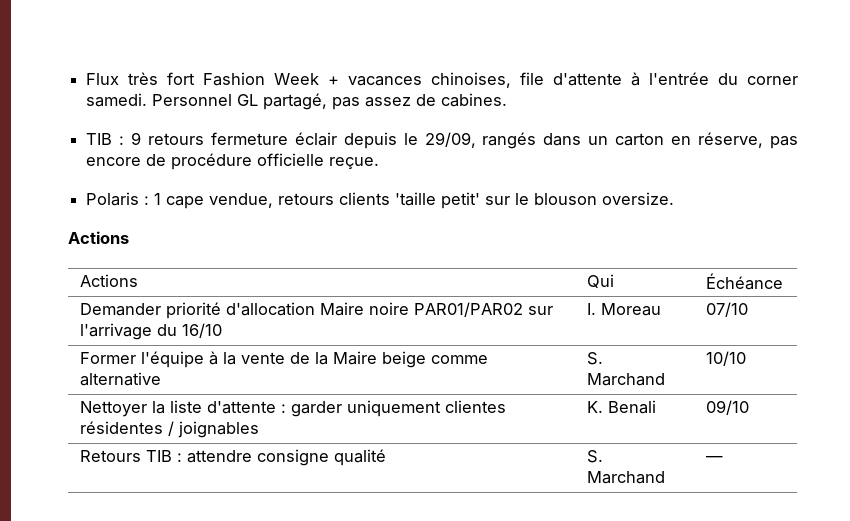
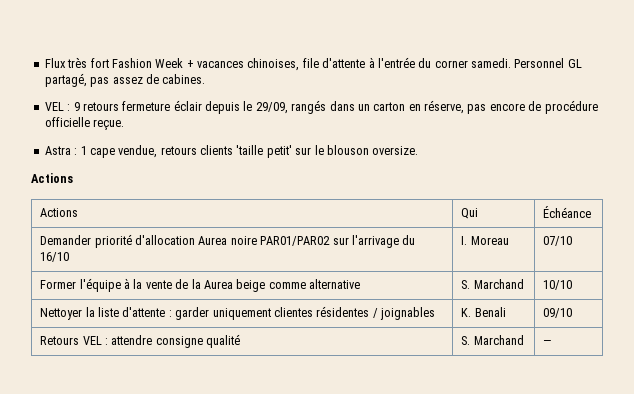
[86,133,113,145] TIB -> [44,102,64,111] VEL
[86,192,140,206] Polaris -> [44,146,71,155] Astra
[320,302,365,316] Maire -> [198,236,228,245] Aurea
[333,351,378,365] Maire -> [203,280,233,289] Aurea
[146,450,173,462] TIB -> [82,336,102,345] VEL

